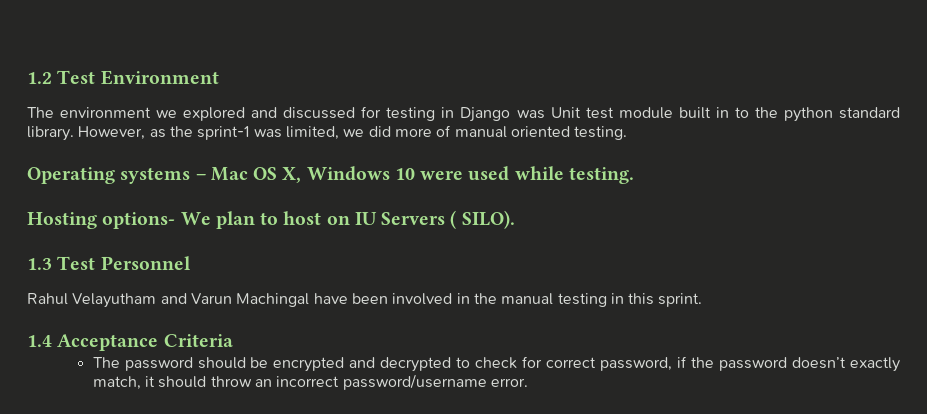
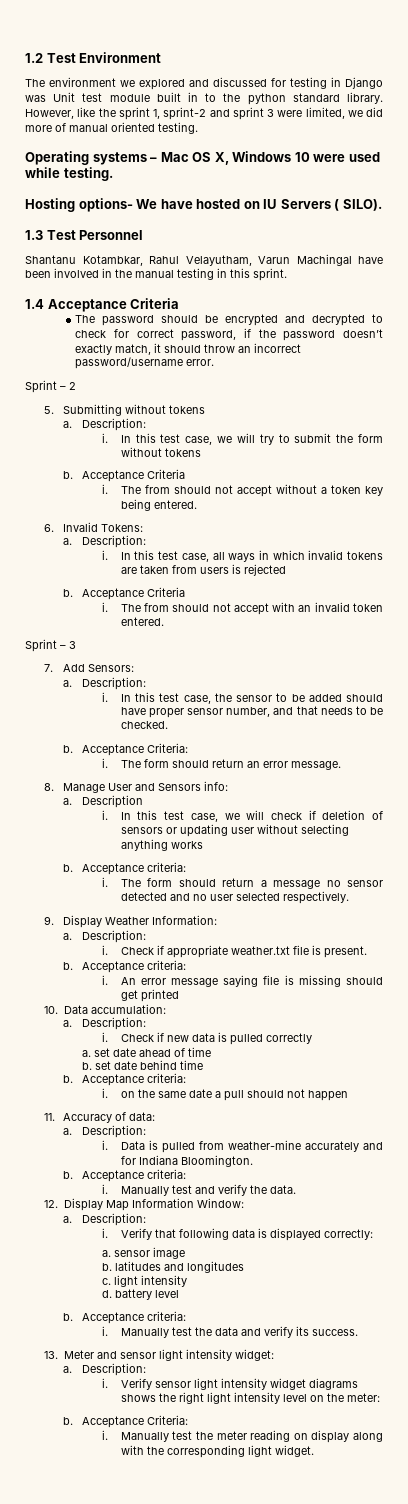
[149,126,282,140] as the sprint-1 was -> [77,107,303,120] like the sprint 1, sprint-2 and sprint 3 were
[215,211,322,229] plan to host -> [160,199,241,209] have hosted
[27,293,187,308] Rahul Velayutham and -> [25,255,252,266] Shantanu Kotambkar, Rahul Velayutham,
(528, 382) none -> [25,380,76,393] [44,404,206,416] [63,418,147,431] [101,433,383,445] [120,447,201,457] [63,469,186,482] [101,484,383,497] [120,499,197,511] [44,522,144,532] [63,535,147,548] [101,550,383,562] [120,564,286,576] [63,587,186,600] [101,602,383,615] [120,617,164,626] [25,639,76,652] [44,664,135,672] [63,677,147,690] [101,692,383,704] [120,706,383,718] [120,721,168,729] [63,743,189,756] [101,758,341,770] [44,781,229,793] [63,795,144,808] [101,810,383,822] [120,824,349,837] [120,839,203,851] [63,862,187,875] [101,877,383,889] [120,891,349,904] [44,915,218,928] [63,930,147,943] [101,945,367,958] [63,960,187,973] [101,975,384,987] [120,989,179,1002] [44,1004,166,1014] [63,1017,147,1030] [101,1032,312,1045] [82,1047,212,1057] [82,1060,204,1070] [63,1073,187,1086] [101,1088,348,1101] [44,1112,156,1123] [63,1125,147,1138] [101,1140,384,1153] [120,1155,253,1167] [63,1169,187,1182] [101,1184,296,1196] [44,1198,244,1211] [63,1213,147,1226] [101,1228,373,1241] [101,1247,185,1259] [101,1261,244,1273] [101,1275,187,1287] [101,1289,179,1300] [63,1311,187,1324] [101,1326,358,1338] [44,1349,274,1361] [63,1363,147,1376] [101,1378,358,1390] [120,1392,380,1404] [63,1415,189,1428] [101,1430,384,1443] [120,1445,314,1458] // Sprint – 2 // 5. Submitting without tokens // a. Description: // i. In this test case, we will try to submit the form without tokens // b. Acceptance Criteria // i. The from should not accept without a token key being entered. // 6. Invalid Tokens: // a. Description: // i. In this test case, all ways in which invalid tokens are taken from users is rejected // b. Acceptance Criteria // i. The from should not accept with an invalid token entered. // Sprint – 3 // 7. Add Sensors: // a. Description: // i. In this test case, the sensor to be added should have proper sensor number, and that needs to be checked. // b. Acceptance Criteria: // i. The form should return an error message. // 8. Manage User and Sensors info: // a. Description // i. In this test case, we will check if deletion of sensors or updating user without selecting anything works // b. Acceptance criteria: // i. The form should return a message no sensor detected and no user selected respectively. // 9. Display Weather Information: // a. Description: // i. Check if appropriate weather.txt file is present. // b. Acceptance criteria: // i. An error message saying file is missing should get printed // 10. Data accumulation: // a. Description: // i. Check if new data is pulled correctly // a. set date ahead of time // b. set date behind time // b. Acceptance criteria: // i. on the same date a pull should not happen // 11. Accuracy of data: // a. Description: // i. Data is pulled from weather-mine accurately and for Indiana Bloomington. // b. Acceptance criteria: // i. Manually test and verify the data. // 12. Display Map Information Window: // a. Description: // i. Verify that following data is displayed correctly: // a. sensor image // b. latitudes and longitudes // c. light intensity // d. battery level // b. Acceptance criteria: // i. Manually test the data and verify its success. // 13. Meter and sensor light intensity widget: // a. Description: // i. Verify sensor light intensity widget diagrams shows the right light intensity level on the meter: // b. Acceptance Criteria: // i. Manually test the meter reading on display along with the corresponding light widget.

